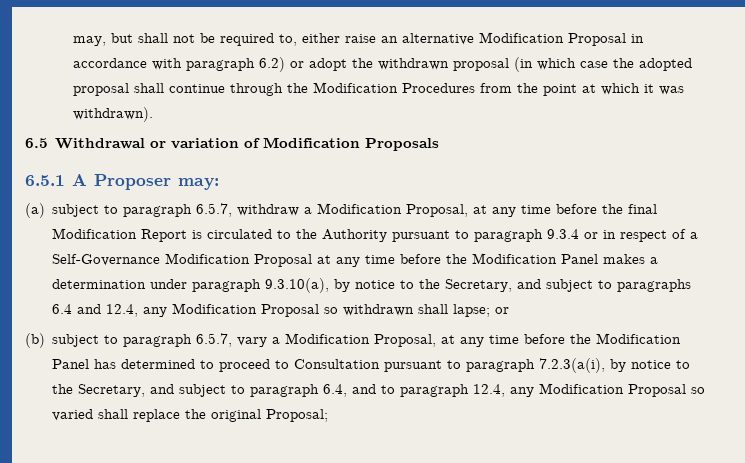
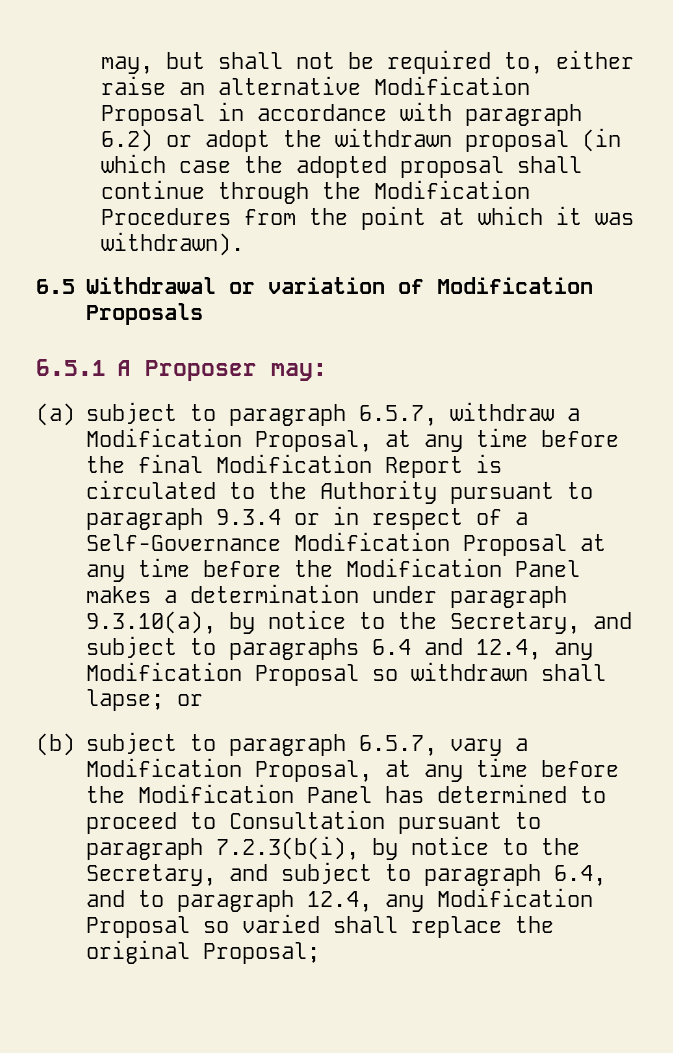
[539,358,606,373] 7.2.3(a(i), -> [215,836,359,860] 7.2.3(b(i),

